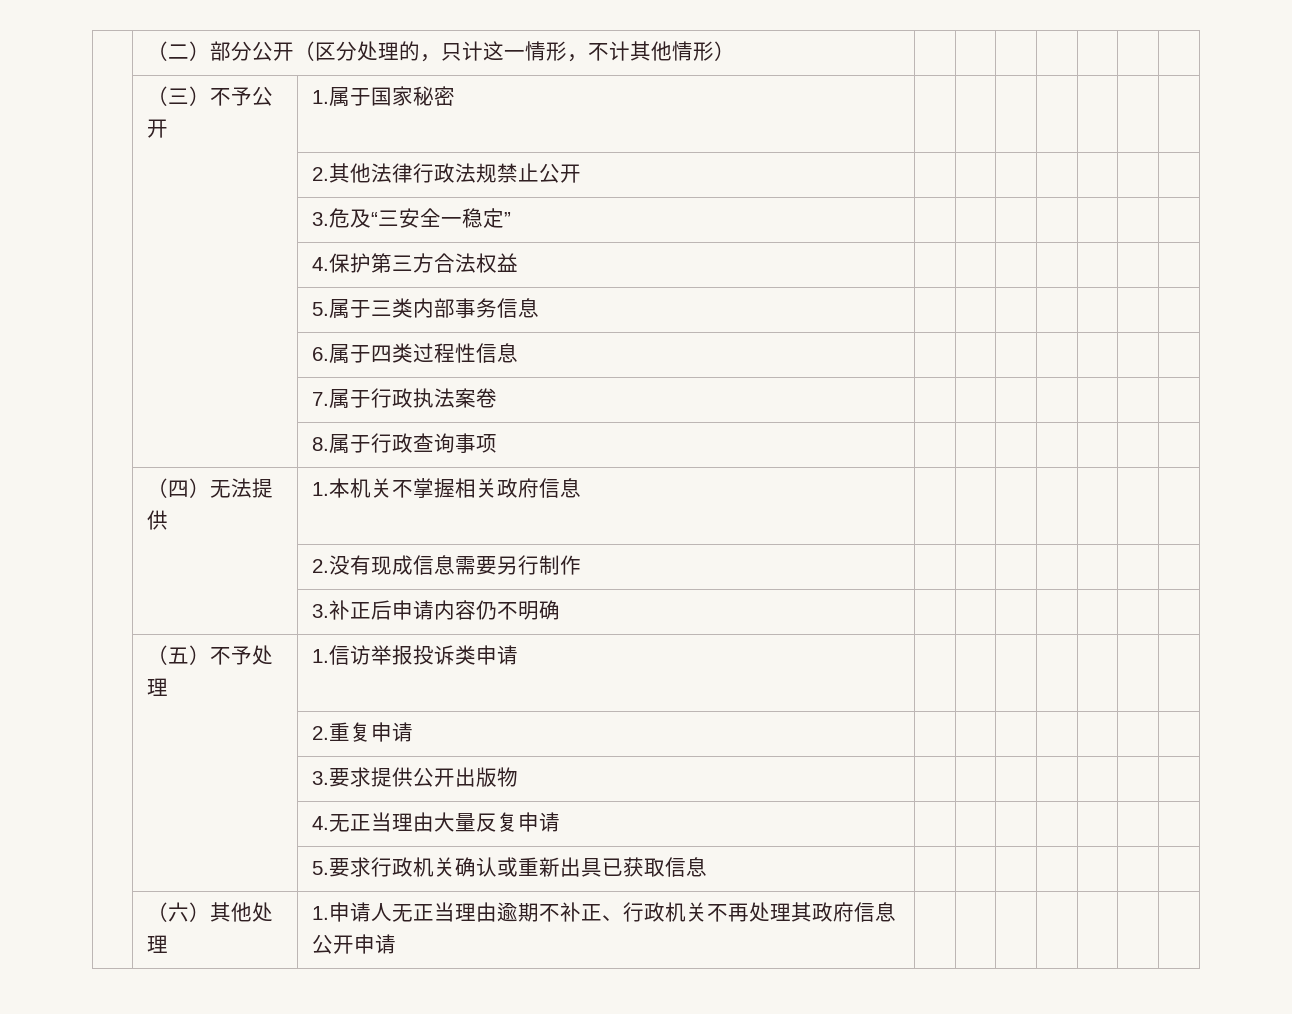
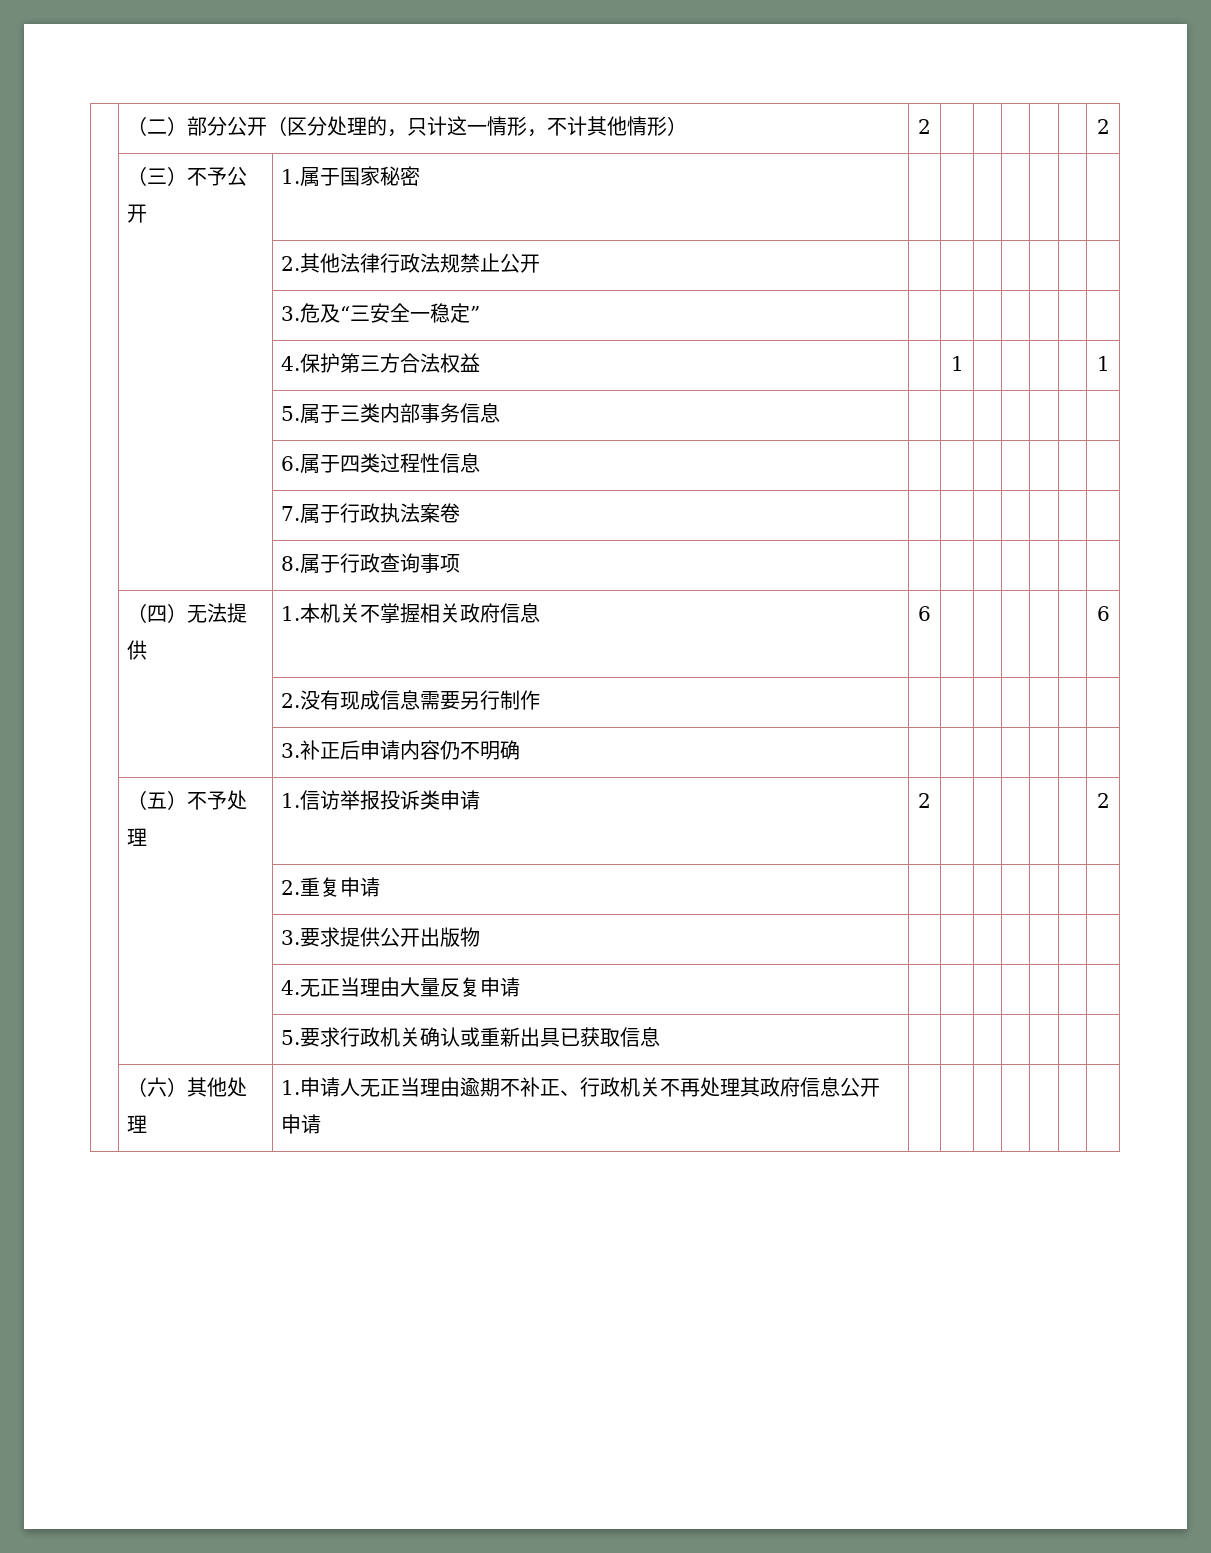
(736, 51) | | | | | | -> [918,119,931,134] [1096,119,1110,134] 2 | | | | | | 2
(519, 262) | | | | | -> [950,356,964,371] [1096,356,1110,371] 1 | | | | | 1
(582, 488) | | | | | | -> [918,606,931,621] [1096,606,1110,621] 6 | | | | | | 6
(519, 655) | | | | | | -> [918,793,931,808] [1096,793,1110,808] 2 | | | | | | 2

